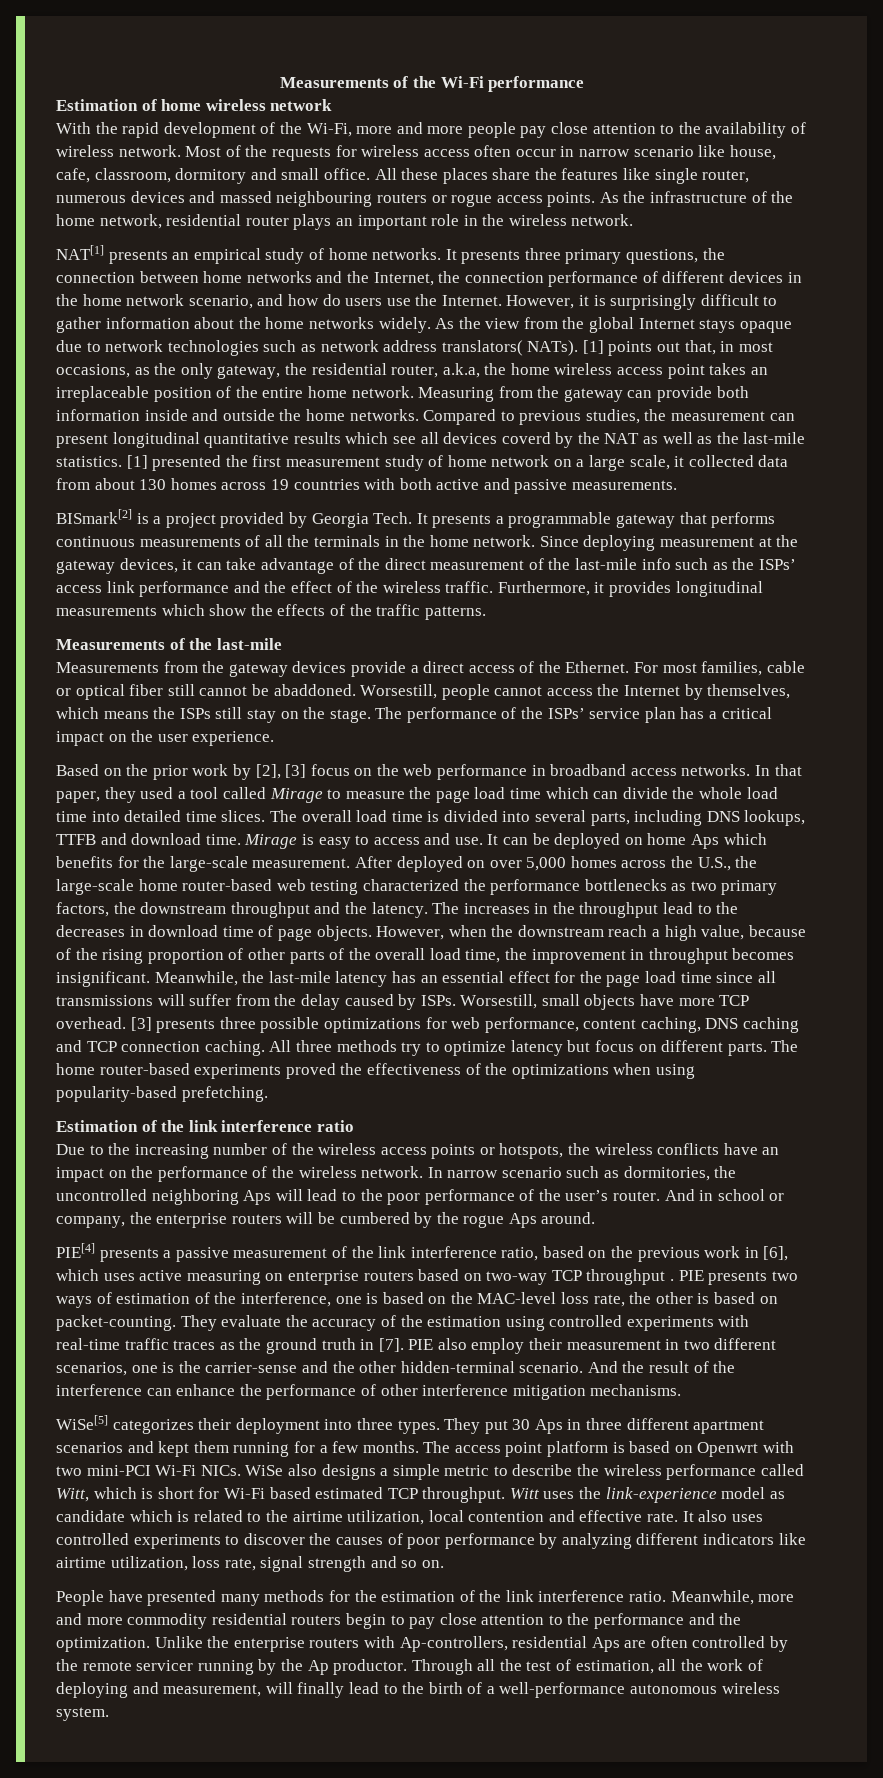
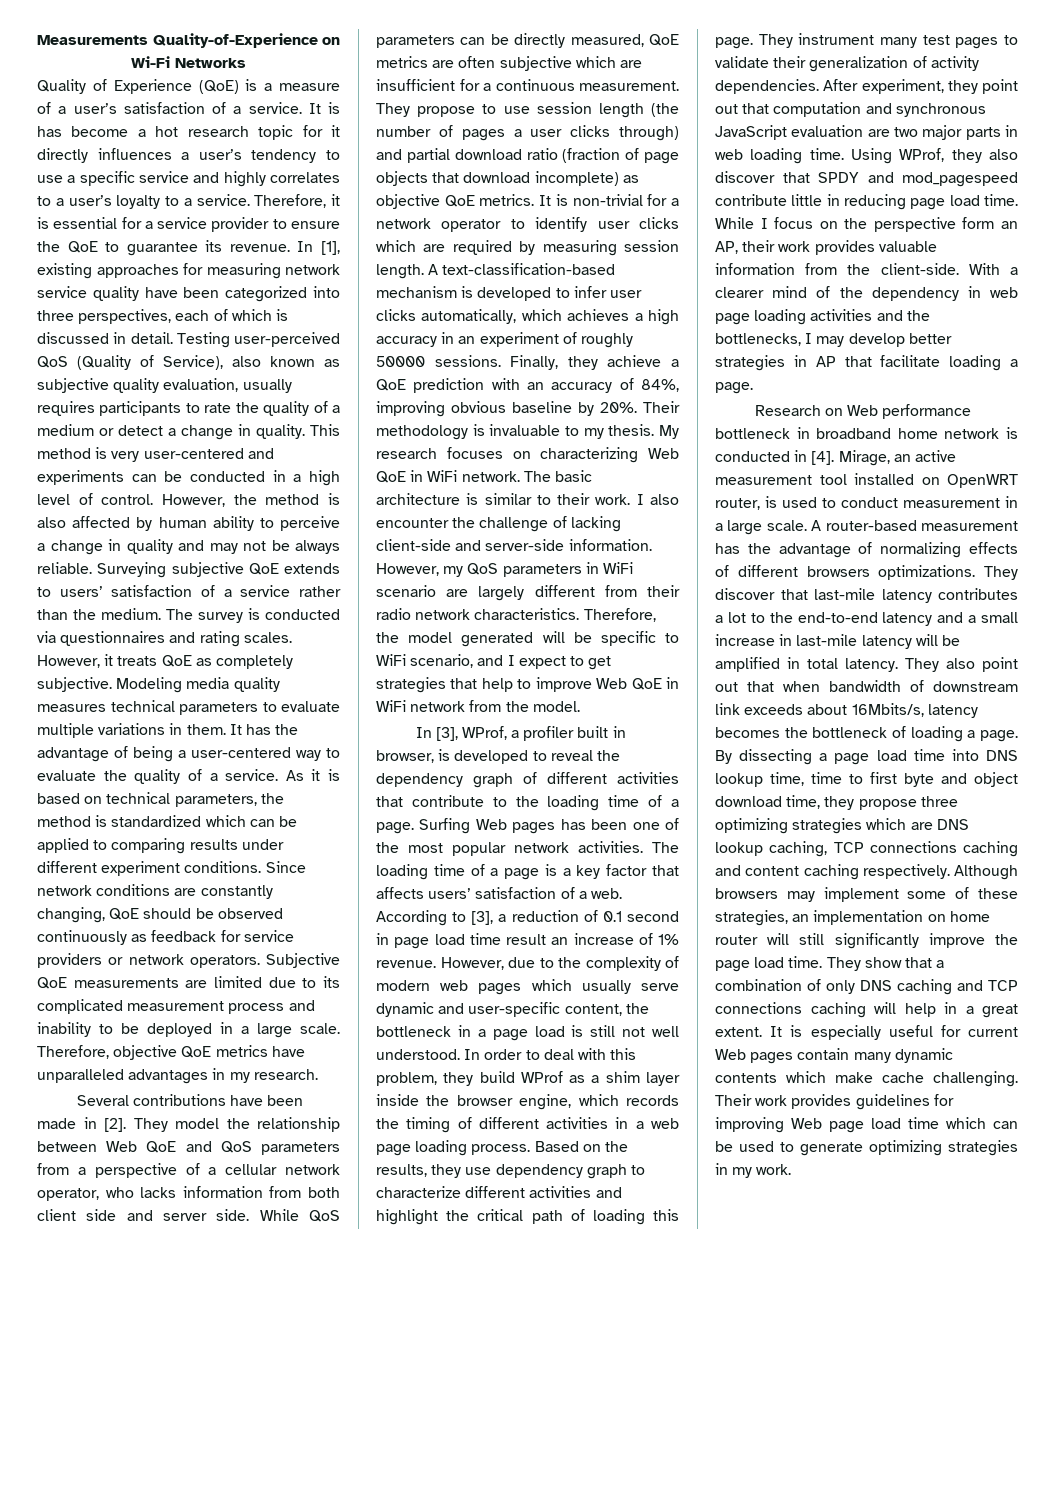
[279,76,585,92] [56,99,333,111] [56,122,807,138] [56,145,776,161] [56,168,750,184] [56,191,794,207] [56,214,634,230] [56,245,725,264] [56,271,802,287] [56,294,778,310] [56,317,792,333] [56,340,773,356] [56,363,768,379] [56,386,749,402] [56,409,795,425] [56,432,806,448] [56,455,789,471] [56,478,678,494] [56,509,776,528] [56,535,799,551] [56,558,797,574] [56,581,763,597] [56,604,486,620] [56,638,282,650] [56,661,805,677] [56,684,791,700] [56,707,772,723] [56,730,275,746] [56,764,802,780] [56,787,432,803] Measurements of the Wi-Fi performance // Estimation of home wireless network // With the rapid development of the Wi-Fi, more and more people pay close attention to the availability of wireless network. Most of the requests for wireless access often occur in narrow scenario like house, cafe, classroom, dormitory and small office. All these places share the features like single router, numerous devices and massed neighbouring routers or rogue access points. As the infrastructure of the home network, residential router plays an important role in the wireless network. // NAT[1] presents an empirical study of home networks. It presents three primary questions, the connection between home networks and the Internet, the connection performance of different devices in the home network scenario, and how do users use the Internet. However, it is surprisingly difficult to gather information about the home networks widely. As the view from the global Internet stays opaque due to network technologies such as network address translators( NATs). [1] points out that, in most occasions, as the only gateway, the residential router, a.k.a, the home wireless access point takes an irreplaceable position of the entire home network. Measuring from the gateway can provide both information inside and outside the home networks. Compared to previous studies, the measurement can present longitudinal quantitative results which see all devices coverd by the NAT as well as the last-mile statistics. [1] presented the first measurement study of home network on a large scale, it collected data from about 130 homes across 19 countries with both active and passive measurements. // BISmark[2] is a project provided by Georgia Tech. It presents a programmable gateway that performs continuous measurements of all the terminals in the home network. Since deploying measurement at the gateway devices, it can take advantage of the direct measurement of the last-mile info such as the ISPs’ access link performance and the effect of the wireless traffic. Furthermore, it provides longitudinal measurements which show the effects of the traffic patterns. // Measurements of the last-mile // Measurements from the gateway devices provide a direct access of the Ethernet. For most families, cable or optical fiber still cannot be abaddoned. Worsestill, people cannot access the Internet by themselves, which means the ISPs still stay on the stage. The performance of the ISPs’ service plan has a critical impact on the user experience. // Based on the prior work by [2], [3] focus on the web performance in broadband access networks. In that paper, they used a tool called Mirage to measure the -> [37,33,340,48] [131,56,246,68] [37,79,340,94] [37,102,340,114] [37,125,340,140] [37,148,340,163] [37,171,340,187] [37,194,340,209] [37,217,340,232] [37,240,340,256] [37,263,340,279] [37,286,341,302] [37,309,288,324] [37,332,340,348] [37,355,340,370] [37,378,292,393] [37,401,340,416] [37,424,340,440] [37,447,274,462] [37,470,340,486] [37,493,340,507] [37,516,340,531] [37,539,340,555] [37,562,340,578] [37,585,341,597] [37,608,340,623] [37,631,292,647] [37,654,293,669] [37,677,280,693] [37,700,340,715] [37,723,299,738] [37,746,340,762] [37,769,340,784] [37,792,284,807] [37,815,297,827] [37,838,284,854] [37,861,306,876] [37,884,273,899] [37,907,283,923] [37,930,294,945] [37,953,340,968] [37,976,340,989] [37,999,315,1014] [37,1022,340,1038] [37,1045,305,1060] [37,1068,318,1084] [76,1094,304,1106] [37,1117,340,1132] [37,1141,340,1155] [37,1163,340,1178] [37,1186,340,1201] [37,1209,340,1222] [376,33,679,48] [376,56,642,71] [376,79,679,91] [376,102,679,118] [376,125,679,141] [376,148,679,164] [376,171,639,186] [376,194,679,209] [376,217,679,232] [376,240,679,256] [376,263,616,279] [376,286,642,301] [376,309,679,325] [376,332,633,348] [376,355,679,370] [376,378,679,393] [376,401,680,417] [376,424,679,440] [376,447,679,463] [376,470,592,483] [376,493,679,505] [376,516,621,532] [376,539,652,551] [376,562,633,577] [376,585,680,601] [376,608,656,622] [376,631,679,647] [376,654,612,670] [376,677,679,693] [376,700,580,712] [415,726,626,741] [376,749,620,764] [376,772,679,788] [376,795,679,811] [376,818,679,834] [376,841,679,856] [376,864,679,880] [376,887,622,899] [376,910,679,926] [376,933,679,949] [376,956,679,971] [376,979,679,995] [376,1002,649,1017] [376,1025,679,1041] [376,1048,637,1060] [376,1071,680,1086] [376,1094,679,1110] [376,1117,679,1133] [376,1140,628,1156] [376,1164,645,1179] [376,1186,622,1198] [376,1209,679,1225] [715,33,1018,49] [715,56,979,72] [715,79,1018,94] [715,102,986,117] [715,125,1018,140] [715,148,1018,164] [715,171,1018,187] [715,194,1018,210] [715,217,1018,232] [715,240,937,255] [715,263,1018,275] [715,286,1018,301] [715,309,930,325] [715,333,952,347] [715,355,1018,371] [715,382,753,394] [754,404,972,419] [715,427,1018,439] [715,450,956,466] [715,473,1018,488] [715,496,1018,510] [715,520,1018,535] [715,542,1018,558] [715,565,1018,580] [715,588,1018,603] [715,612,1018,626] [715,634,960,649] [715,657,1018,672] [715,680,1018,692] [715,703,978,718] [715,726,1018,742] [715,749,1018,765] [715,772,1018,787] [715,795,958,810] [715,818,969,834] [715,841,1018,857] [715,864,1018,880] [715,887,1018,902] [715,910,990,926] [715,933,1018,949] [715,956,945,972] [715,979,1018,995] [715,1002,1018,1018] [715,1025,1018,1040] [715,1048,953,1064] [715,1071,1018,1087] [715,1094,954,1110] [715,1117,822,1133] Measurements Quality-of-Experience on Wi-Fi Networks // Quality of Experience (QoE) is a measure of a user’s satisfaction of a service. It is has become a hot research topic for it directly influences a user’s tendency to use a specific service and highly correlates to a user’s loyalty to a service. Therefore, it is essential for a service provider to ensure the QoE to guarantee its revenue. In [1], existing approaches for measuring network service quality have been categorized into three perspectives, each of which is discussed in detail. Testing user-perceived QoS (Quality of Service), also known as subjective quality evaluation, usually requires participants to rate the quality of a medium or detect a change in quality. This method is very user-centered and experiments can be conducted in a high level of control. However, the method is also affected by human ability to perceive a change in quality and may not be always reliable. Surveying subjective QoE extends to users’ satisfaction of a service rather than the medium. The survey is conducted via questionnaires and rating scales. However, it treats QoE as completely subjective. Modeling media quality measures technical parameters to evaluate multiple variations in them. It has the advantage of being a user-centered way to evaluate the quality of a service. As it is based on technical parameters, the method is standardized which can be applied to comparing results under different experiment conditions. Since network conditions are constantly changing, QoE should be observed continuously as feedback for service providers or network operators. Subjective QoE measurements are limited due to its complicated measurement process and inability to be deployed in a large scale. Therefore, objective QoE metrics have unparalleled advantages in my research. // Several contributions have been made in [2]. They model the relationship between Web QoE and QoS parameters from a perspective of a cellular network operator, who lacks information from both client side and server side. While QoS parameters can be directly measured, QoE metrics are often subjective which are insufficient for a continuous measurement. They propose to use session length (the number of pages a user clicks through) and partial download ratio (fraction of page objects that download incomplete) as objective QoE metrics. It is non-trivial for a network operator to identify user clicks which are required by measuring session length. A text-classification-based mechanism is developed to infer user clicks automatically, which achieves a high accuracy in an experiment of roughly 50000 sessions. Finally, they achieve a QoE prediction with an accuracy of 84%, improving obvious baseline by 20%. Their methodology is invaluable to my thesis. My research focuses on characterizing Web QoE in WiFi network. The basic architecture is similar to their work. I also encounter the challenge of lacking client-side and server-side information. However, my QoS parameters in WiFi scenario are largely different from their radio network characteristics. Therefore, the model generated will be specific to WiFi scenario, and I expect to get strategies that help to improve Web QoE in WiFi network from the model. // In [3], WProf, a profiler built in browser, is developed to reveal the dependency graph of different activities that contribute to the loading time of a page. Surfing Web pages has been one of the most popular network activities. The loading time of a page is a key factor that affects users’ satisfaction of a web. According to [3], a reduction of 0.1 second in page load time result an increase of 1% revenue. However, due to the complexity of modern web pages which usually serve dynamic and user-specific content, the bottleneck in a page load is still not well understood. In order to deal with this problem, they build WProf as a shim layer inside the browser engine, which records the timing of different activities in a web page loading process. Based on the results, they use dependency graph to characterize different activities and highlight the critical path of loading this page. They instrument many test pages to validate their generalization of activity dependencies. After experiment, they point out that computation and synchronous JavaScript evaluation are two major parts in web loading time. Using WProf, they also discover that SPDY and mod_pagespeed contribute little in reducing page load time. While I focus on the perspective form an AP, their work provides valuable information from the client-side. With a clearer mind of the dependency in web page loading activities and the bottlenecks, I may develop better strategies in AP that facilitate loading a page. // Research on Web performance bottleneck in broadband home network is conducted in [4]. Mirage, an active measurement tool installed on OpenWRT router, is used to conduct measurement in a large scale. A router-based measurement has the advantage of normalizing effects of different browsers optimizations. They discover that last-mile latency contributes a lot to the end-to-end latency and a small increase in last-mile latency will be amplified in total latency. They also point out that when bandwidth of downstream link exceeds about 16Mbits/s, latency becomes the bottleneck of loading a page. By dissecting a page load time into DNS lookup time, time to first byte and object download time, they propose three optimizing strategies which are DNS lookup caching, TCP connections caching and content caching respectively. Although browsers may implement some of these strategies, an implementation on home router will still significantly improve the page load time. They show that a combination of only DNS caching and TCP connections caching will help in a great extent. It is especially useful for current Web pages contain many dynamic contents which make cache challenging. Their work provides guidelines for improving Web
[622,787,778,799] [56,810,806,826] [56,833,767,849] [56,856,758,872] [56,879,778,895] [56,902,739,918] [56,925,806,941] [56,948,795,964] [56,971,776,987] [56,994,750,1010] [56,1017,800,1033] [56,1040,799,1056] [56,1063,695,1079] [56,1086,268,1102] [56,1120,354,1132] [56,1143,780,1159] [56,1166,737,1182] [56,1189,785,1205] [56,1212,596,1228] [56,1243,789,1262] [56,1269,798,1285] [56,1292,778,1308] [56,1315,750,1331] [56,1338,777,1354] [56,1361,736,1376] [56,1384,682,1400] [56,1415,765,1434] [56,1441,795,1457] [56,1464,804,1480] [56,1487,785,1503] [56,1510,763,1525] [56,1533,806,1549] [56,1556,444,1572] [56,1590,795,1606] [56,1613,742,1629] [56,1636,789,1652] [56,1659,764,1675] [56,1682,780,1698] [56,1707,109,1721] divide the whole load time into detailed time slices. The overall load time is divided into several parts, including DNS lookups, TTFB and download time. Mirage is easy to access and use. It can be deployed on home Aps which benefits for the large-scale measurement. After deployed on over 5,000 homes across the U.S., the large-scale home router-based web testing characterized the performance bottlenecks as two primary factors, the downstream throughput and the latency. The increases in the throughput lead to the decreases in download time of page objects. However, when the downstream reach a high value, because of the rising proportion of other parts of the overall load time, the improvement in throughput becomes insignificant. Meanwhile, the last-mile latency has an essential effect for the page load time since all transmissions will suffer from the delay caused by ISPs. Worsestill, small objects have more TCP overhead. [3] presents three possible optimizations for web performance, content caching, DNS caching and TCP connection caching. All three methods try to optimize latency but focus on different parts. The home router-based experiments proved the effectiveness of the optimizations when using popularity-based prefetching. // Estimation of the link interference ratio // Due to the increasing number of the wireless access points or hotspots, the wireless conflicts have an impact on the performance of the wireless network. In narrow scenario such as dormitories, the uncontrolled neighboring Aps will lead to the poor performance of the user’s router. And in school or company, the enterprise routers will be cumbered by the rogue Aps around. // PIE[4] presents a passive measurement of the link interference ratio, based on the previous work in [6], which uses active measuring on enterprise routers based on two-way TCP throughput . PIE presents two ways of estimation of the interference, one is based on the MAC-level loss rate, the other is based on packet-counting. They evaluate the accuracy of the estimation using controlled experiments with real-time traffic traces as the ground truth in [7]. PIE also employ their measurement in two different scenarios, one is the carrier-sense and the other hidden-terminal scenario. And the result of the interference can enhance the performance of other interference mitigation mechanisms. // WiSe[5] categorizes their deployment into three types. They put 30 Aps in three different apartment scenarios and kept them running for a few months. The access point platform is based on Openwrt with two mini-PCI Wi-Fi NICs. WiSe also designs a simple metric to describe the wireless performance called Witt, which is short for Wi-Fi based estimated TCP throughput. Witt uses the link-experience model as candidate which is related to the airtime utilization, local contention and effective rate. It also uses controlled experiments to discover the causes of poor performance by analyzing different indicators like airtime utilization, loss rate, signal strength and so on. // People have presented many methods for the estimation of the link interference ratio. Meanwhile, more and more commodity residential routers begin to pay close attention to the performance and the optimization. Unlike the enterprise routers with Ap-controllers, residential Aps are often controlled by the remote servicer running by the Ap productor. Through all the test of estimation, all the work of deploying and measurement, will finally lead to the birth of a well-performance autonomous wireless system. -> [715,1140,1018,1156] [715,1163,792,1178] be used to generate optimizing strategies in my work.

